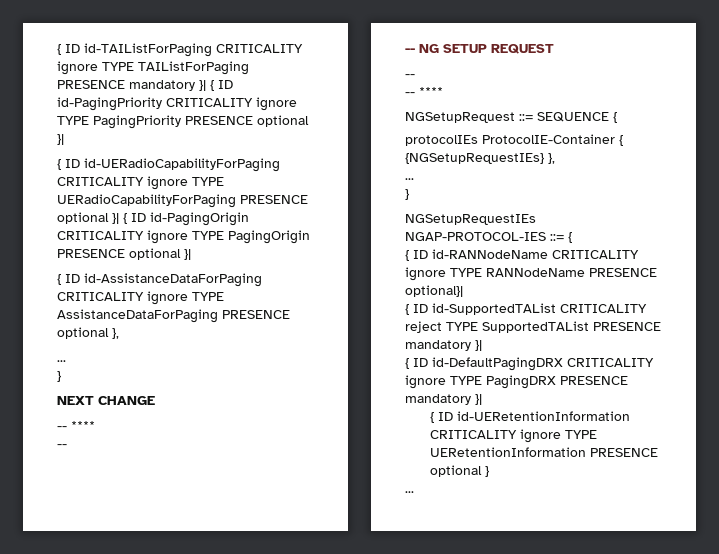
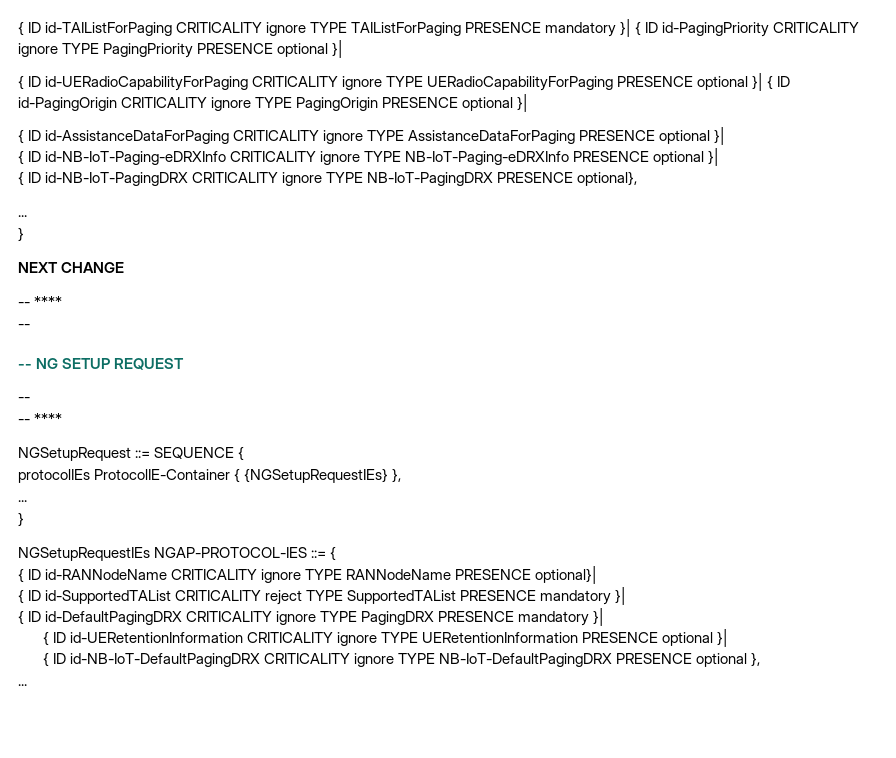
[112,328,119,339] }, -> [714,127,725,145] [18,148,719,166] [18,171,638,186] }| // { ID id-NB-IoT-Paging-eDRXInfo CRITICALITY ignore TYPE NB-IoT-Paging-eDRXInfo PRESENCE optional }| // { ID id-NB-IoT-PagingDRX CRITICALITY ignore TYPE NB-IoT-PagingDRX PRESENCE optional},
[485,466,490,477] } -> [717,629,728,647] [42,652,761,667] }| // { ID id-NB-IoT-DefaultPagingDRX CRITICALITY ignore TYPE NB-IoT-DefaultPagingDRX PRESENCE optional },

